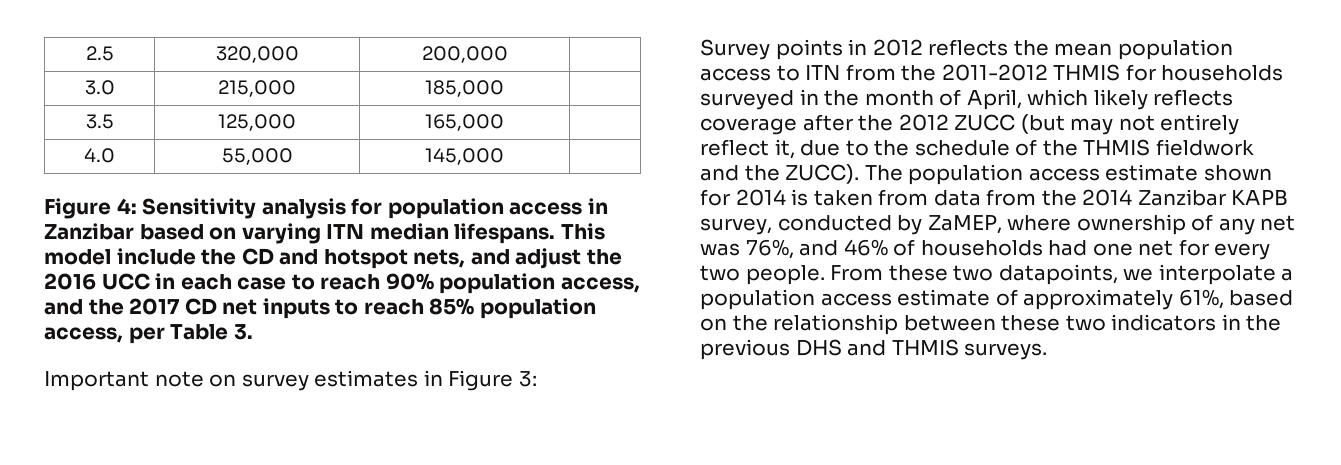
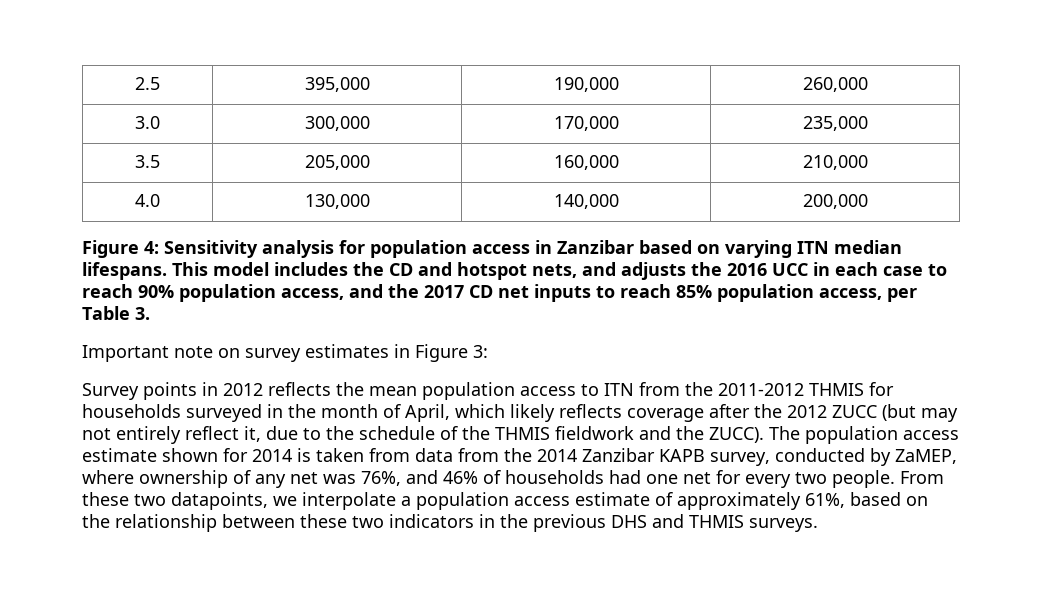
[215,46,299,63] [421,46,508,63] [84,80,115,95] [218,80,296,97] [425,80,504,97] [85,114,114,129] [218,114,296,131] [425,114,504,131] [84,148,115,163] [221,148,293,165] [425,148,504,165] 320,000 | 200,000 | // 3.0 | 215,000 | 185,000 | // 3.5 | 125,000 | 165,000 | // 4.0 | 55,000 | 145,000 | -> [304,77,370,92] [553,77,619,92] [802,77,868,92] [135,116,160,129] [304,116,370,131] [553,116,619,131] [802,116,868,131] [135,155,160,168] [304,155,370,170] [553,155,619,170] [802,155,868,170] [135,194,160,207] [304,194,370,209] [553,194,619,209] [802,194,868,209] 395,000 | 190,000 | 260,000 // 3.0 | 300,000 | 170,000 | 235,000 // 3.5 | 205,000 | 160,000 | 210,000 // 4.0 | 130,000 | 140,000 | 200,000
[116,248,196,265] include -> [274,262,348,276] includes
[515,248,582,269] adjust -> [621,262,686,280] adjusts

